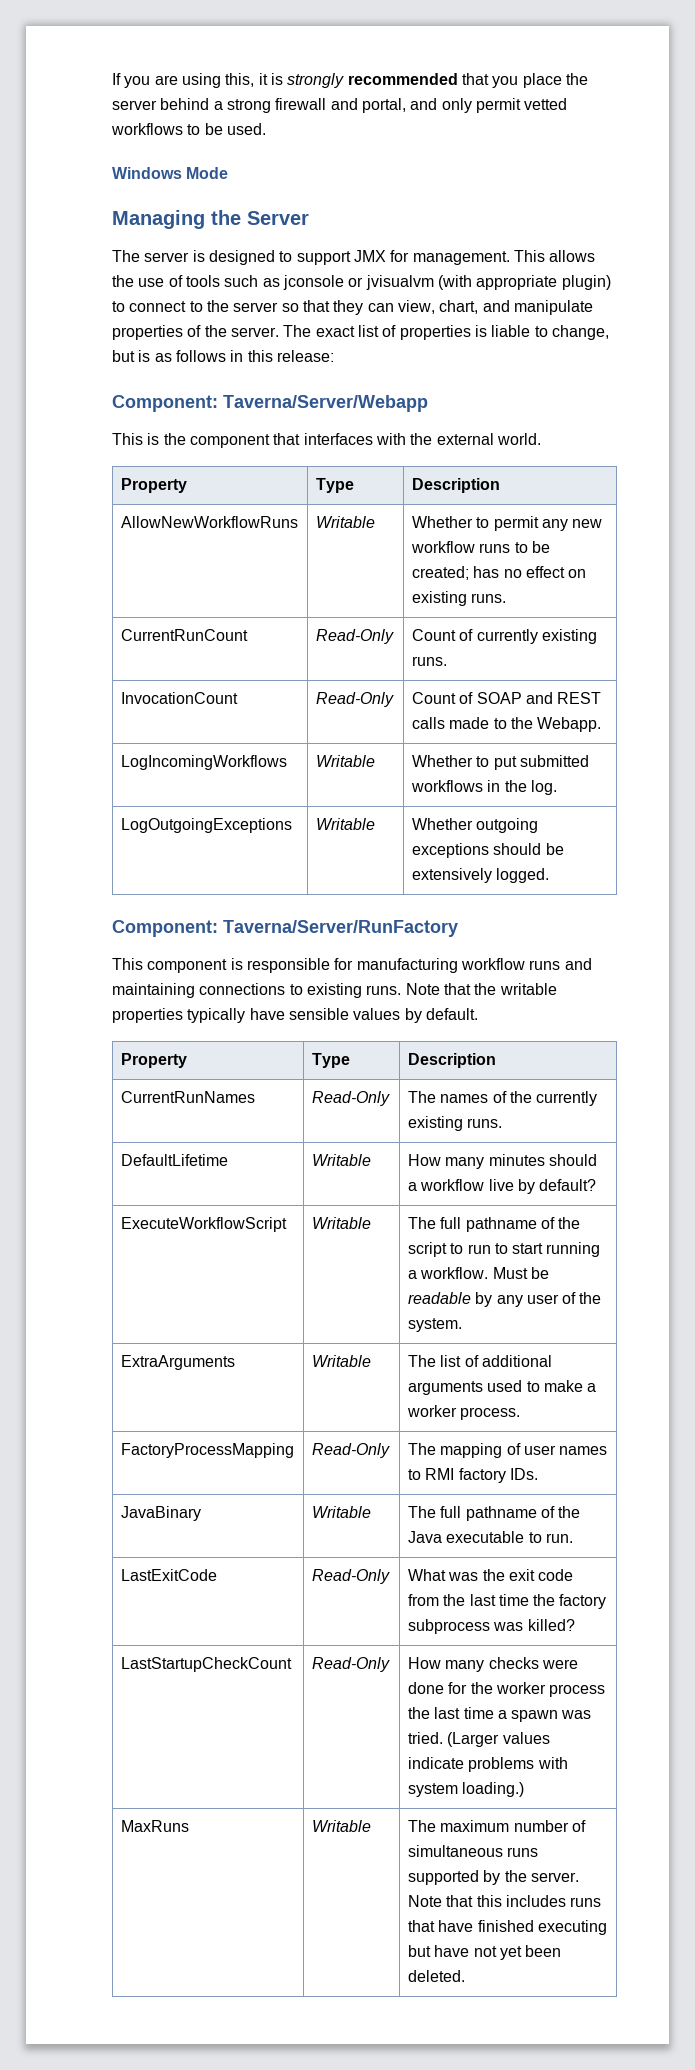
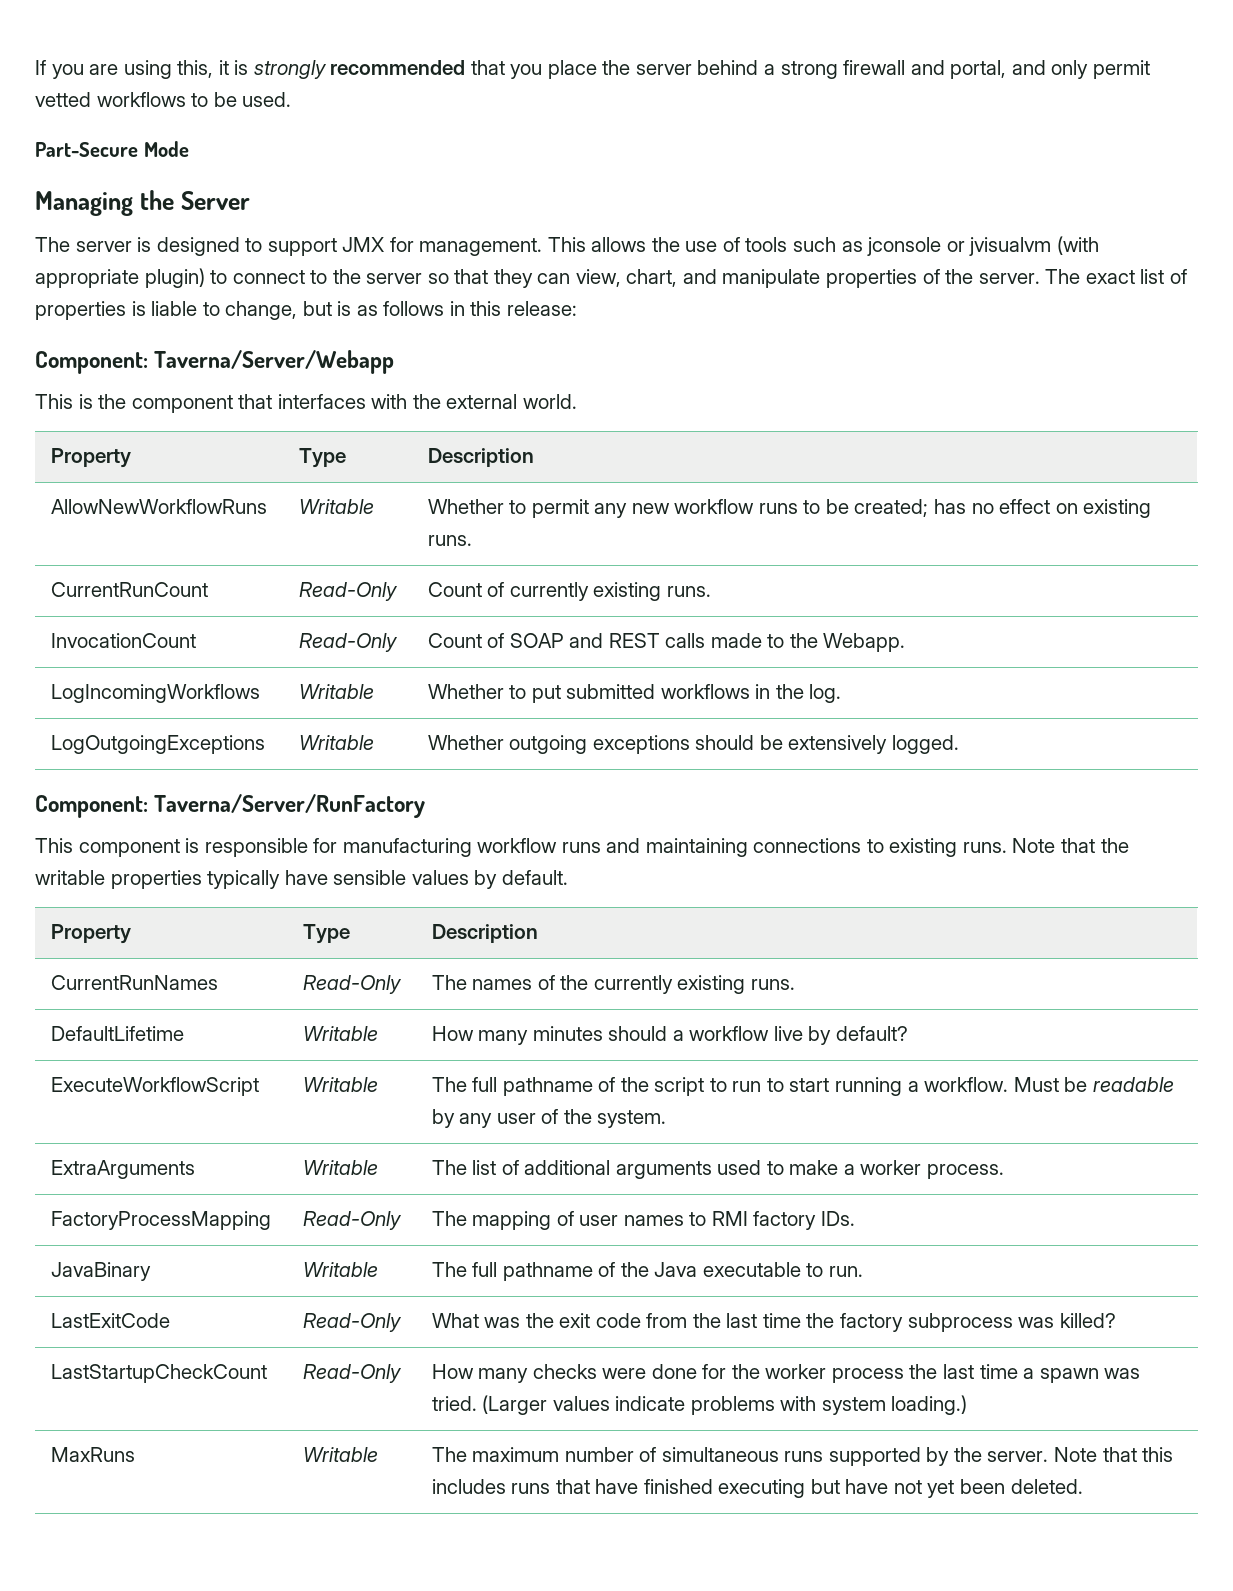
[112,167,182,179] Windows -> [35,142,138,157] Part-Secure

